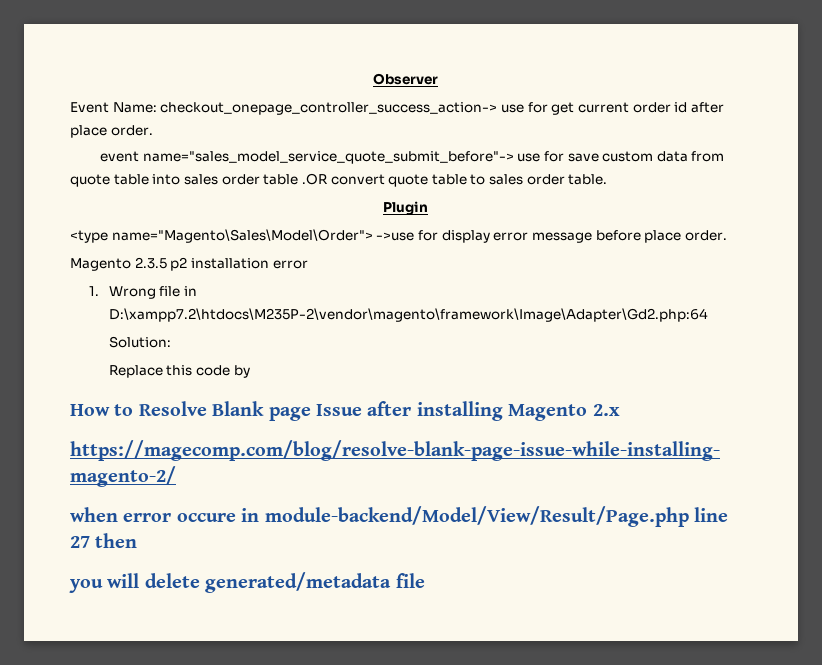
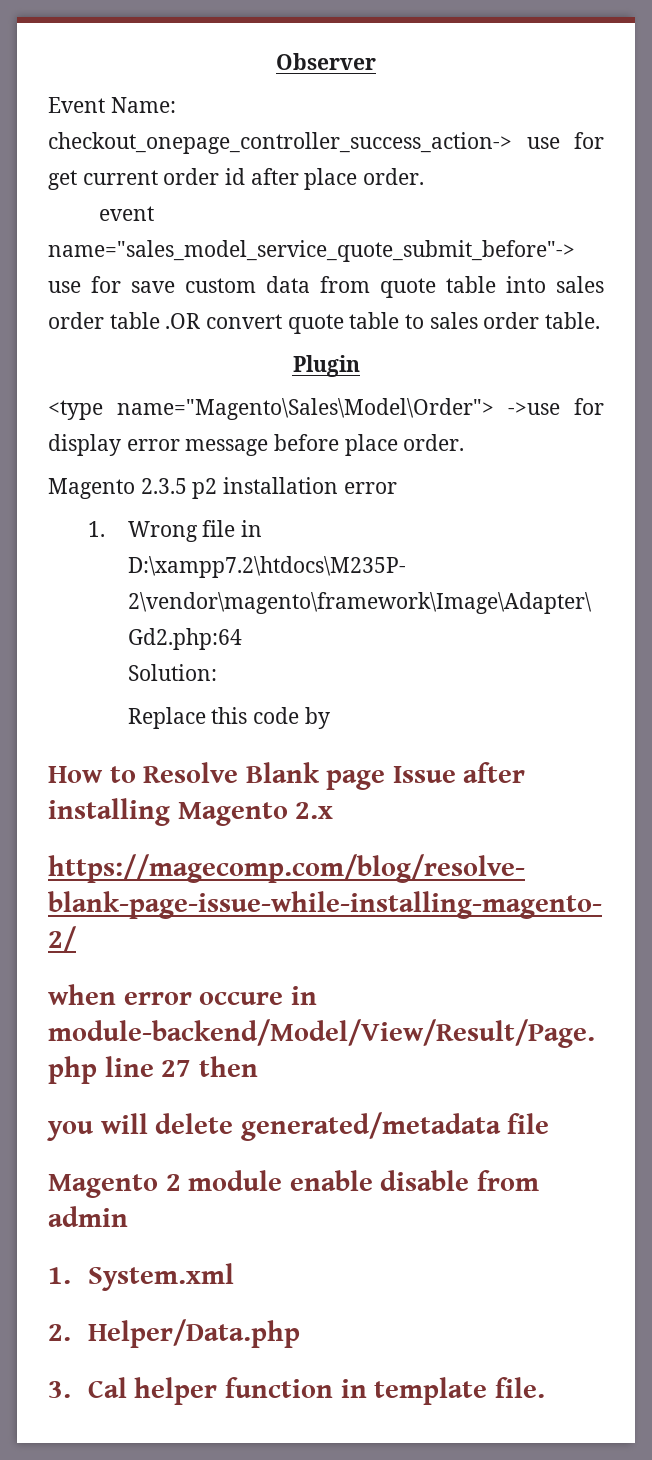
(425, 580) none -> [48,1170,539,1198] [48,1206,128,1227] [48,1263,234,1291] [48,1319,300,1348] [48,1377,545,1405] // Magento 2 module enable disable from admin // 1. System.xml // 2. Helper/Data.php // 3. Cal helper function in template file.

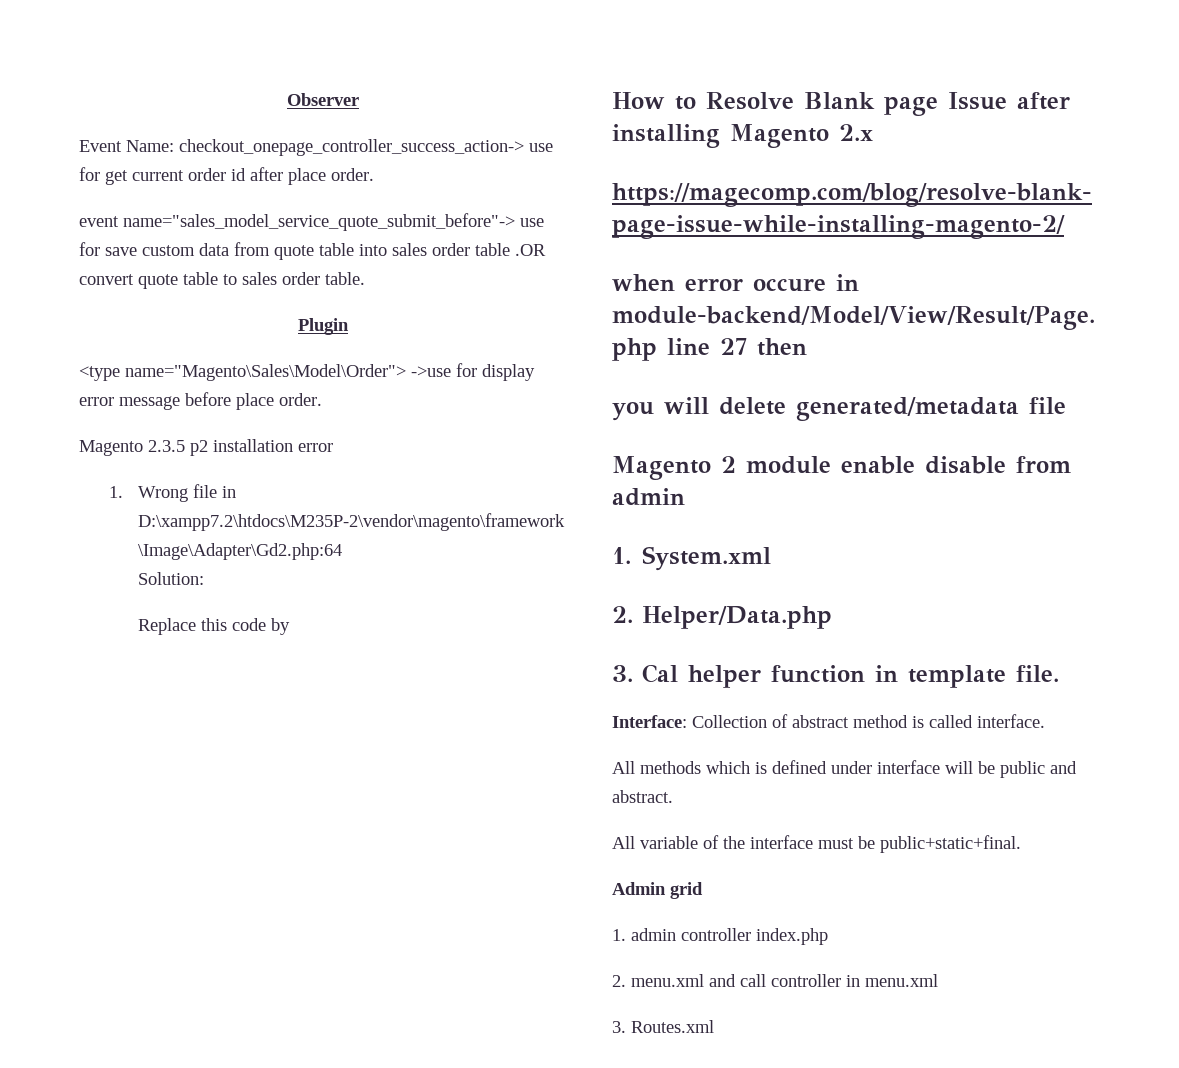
(545, 1387) none -> [612,714,1045,728] [612,760,1077,778] [612,790,673,803] [612,835,1021,853] [612,882,703,899] [612,928,828,945] [612,974,938,987] [612,1020,714,1033] // Interface: Collection of abstract method is called interface. // All methods which is defined under interface will be public and abstract. // All variable of the interface must be public+static+final. // Admin grid // 1. admin controller index.php // 2. menu.xml and call controller in menu.xml // 3. Routes.xml

